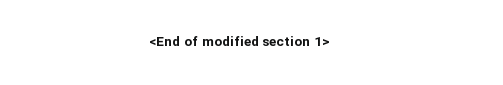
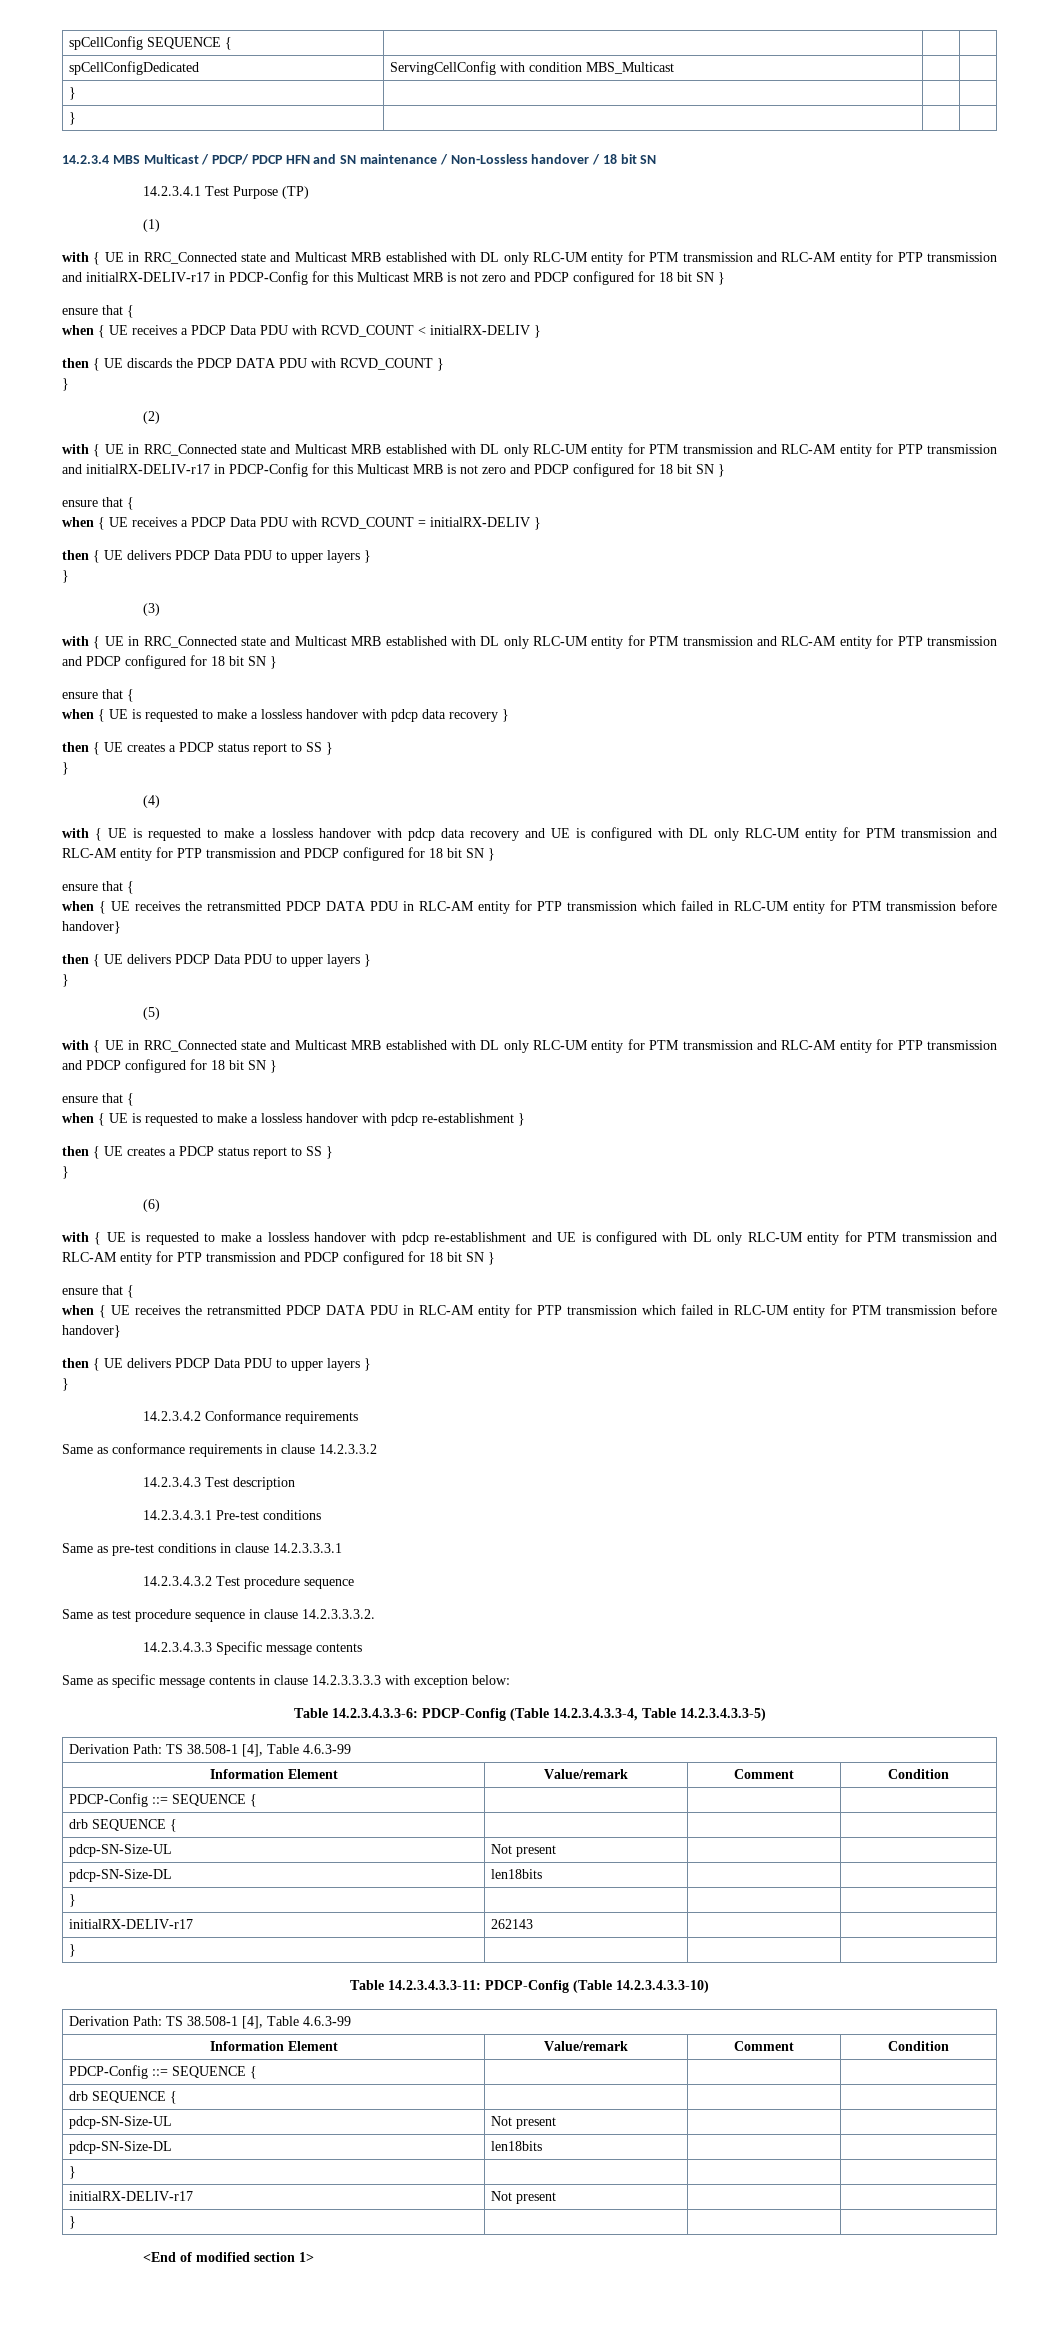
(149, 41) none -> [68,36,232,50] [68,61,199,75] [389,61,674,75] [68,87,76,100] [68,112,76,125] [62,154,657,165] [142,186,309,199] [142,219,160,232] [62,251,998,265] [62,271,725,285] [62,305,134,318] [62,325,541,338] [62,358,444,371] [62,378,69,391] [142,411,160,424] [62,443,998,457] [62,463,725,477] [62,497,134,510] [62,517,541,530] [62,550,371,563] [62,570,69,583] [142,603,160,616] [62,635,998,649] [62,655,277,669] [62,689,134,702] [62,709,509,722] [62,742,333,755] [62,762,69,775] [142,795,160,808] [62,827,997,841] [62,847,495,861] [62,881,134,894] [62,900,997,914] [62,921,121,934] [62,954,371,967] [62,974,69,987] [142,1007,160,1020] [62,1039,998,1053] [62,1059,277,1073] [62,1093,134,1106] [62,1113,525,1126] [62,1146,333,1159] [62,1166,69,1179] [142,1199,160,1212] [62,1231,998,1245] [62,1251,495,1265] [62,1285,134,1298] [62,1304,997,1318] [62,1325,121,1338] [62,1358,371,1371] [62,1378,69,1391] [142,1410,358,1424] [62,1443,377,1457] [142,1477,295,1490] [142,1510,321,1520] [62,1543,342,1556] [142,1576,354,1589] [62,1609,375,1622] [142,1641,362,1655] [62,1674,510,1688] [293,1708,766,1721] [68,1744,351,1757] [209,1769,338,1779] [544,1769,628,1779] [734,1769,794,1779] [888,1769,949,1779] [68,1793,257,1807] [68,1819,177,1832] [68,1844,172,1857] [490,1844,556,1857] [68,1869,172,1882] [490,1869,542,1879] [68,1894,76,1907] [68,1919,193,1929] [490,1919,533,1929] [68,1944,76,1957] [350,1980,709,1993] [68,2016,351,2029] [209,2041,338,2051] [544,2041,628,2051] [734,2041,794,2051] [888,2041,949,2051] [68,2065,257,2079] [68,2091,177,2104] [68,2116,172,2129] [490,2116,556,2129] [68,2141,172,2154] [490,2141,542,2151] [68,2166,76,2179] [68,2191,193,2201] [490,2191,556,2204] [68,2216,76,2229] spCellConfig SEQUENCE { | | | // spCellConfigDedicated | ServingCellConfig with condition MBS_Multicast | | // } | | | // } | | | // 14.2.3.4 MBS Multicast / PDCP/ PDCP HFN and SN maintenance / Non-Lossless handover / 18 bit SN // 14.2.3.4.1 Test Purpose (TP) // (1) // with { UE in RRC_Connected state and Multicast MRB established with DL only RLC-UM entity for PTM transmission and RLC-AM entity for PTP transmission and initialRX-DELIV-r17 in PDCP-Config for this Multicast MRB is not zero and PDCP configured for 18 bit SN } // ensure that { // when { UE receives a PDCP Data PDU with RCVD_COUNT < initialRX-DELIV } // then { UE discards the PDCP DATA PDU with RCVD_COUNT } // } // (2) // with { UE in RRC_Connected state and Multicast MRB established with DL only RLC-UM entity for PTM transmission and RLC-AM entity for PTP transmission and initialRX-DELIV-r17 in PDCP-Config for this Multicast MRB is not zero and PDCP configured for 18 bit SN } // ensure that { // when { UE receives a PDCP Data PDU with RCVD_COUNT = initialRX-DELIV } // then { UE delivers PDCP Data PDU to upper layers } // } // (3) // with { UE in RRC_Connected state and Multicast MRB established with DL only RLC-UM entity for PTM transmission and RLC-AM entity for PTP transmission and PDCP configured for 18 bit SN } // ensure that { // when { UE is requested to make a lossless handover with pdcp data recovery } // then { UE creates a PDCP status report to SS } // } // (4) // with { UE is requested to make a lossless handover with pdcp data recovery and UE is configured with DL only RLC-UM entity for PTM transmission and RLC-AM entity for PTP transmission and PDCP configured for 18 bit SN } // ensure that { // when { UE receives the retransmitted PDCP DATA PDU in RLC-AM entity for PTP transmission which failed in RLC-UM entity for PTM transmission before handover} // then { UE delivers PDCP Data PDU to upper layers } // } // (5) // with { UE in RRC_Connected state and Multicast MRB established with DL only RLC-UM entity for PTM transmission and RLC-AM entity for PTP transmission and PDCP configured for 18 bit SN } // ensure that { // when { UE is requested to make a lossless handover with pdcp re-establishment } // then { UE creates a PDCP status report to SS } // } // (6) // with { UE is requested to make a lossless handover with pdcp re-establishment and UE is configured with DL only RLC-UM entity for PTM transmission and RLC-AM entity for PTP transmission and PDCP configured for 18 bit SN } // ensure that { // when { UE receives the retransmitted PDCP DATA PDU in RLC-AM entity for PTP transmission which failed in RLC-UM entity for PTM transmission before handover} // then { UE delivers PDCP Data PDU to upper layers } // } // 14.2.3.4.2 Conformance requirements // Same as conformance requirements in clause 14.2.3.3.2 // 14.2.3.4.3 Test description // 14.2.3.4.3.1 Pre-test conditions // Same as pre-test conditions in clause 14.2.3.3.3.1 // 14.2.3.4.3.2 Test procedure sequence // Same as test procedure sequence in clause 14.2.3.3.3.2. // 14.2.3.4.3.3 Specific message contents // Same as specific message contents in clause 14.2.3.3.3.3 with exception below: // Table 14.2.3.4.3.3-6: PDCP-Config (Table 14.2.3.4.3.3-4, Table 14.2.3.4.3.3-5) // Derivation Path: TS 38.508-1 [4], Table 4.6.3-99 // Information Element | Value/remark | Comment | Condition // PDCP-Config ::= SEQUENCE { | | | // drb SEQUENCE { | | | // pdcp-SN-Size-UL | Not present | | // pdcp-SN-Size-DL | len18bits | | // } | | | // initialRX-DELIV-r17 | 262143 | | // } | | | // Table 14.2.3.4.3.3-11: PDCP-Config (Table 14.2.3.4.3.3-10) // Derivation Path: TS 38.508-1 [4], Table 4.6.3-99 // Information Element | Value/remark | Comment | Condition // PDCP-Config ::= SEQUENCE { | | | // drb SEQUENCE { | | | // pdcp-SN-Size-UL | Not present | | // pdcp-SN-Size-DL | len18bits | | // } | | | // initialRX-DELIV-r17 | Not present | | // } | | | //

